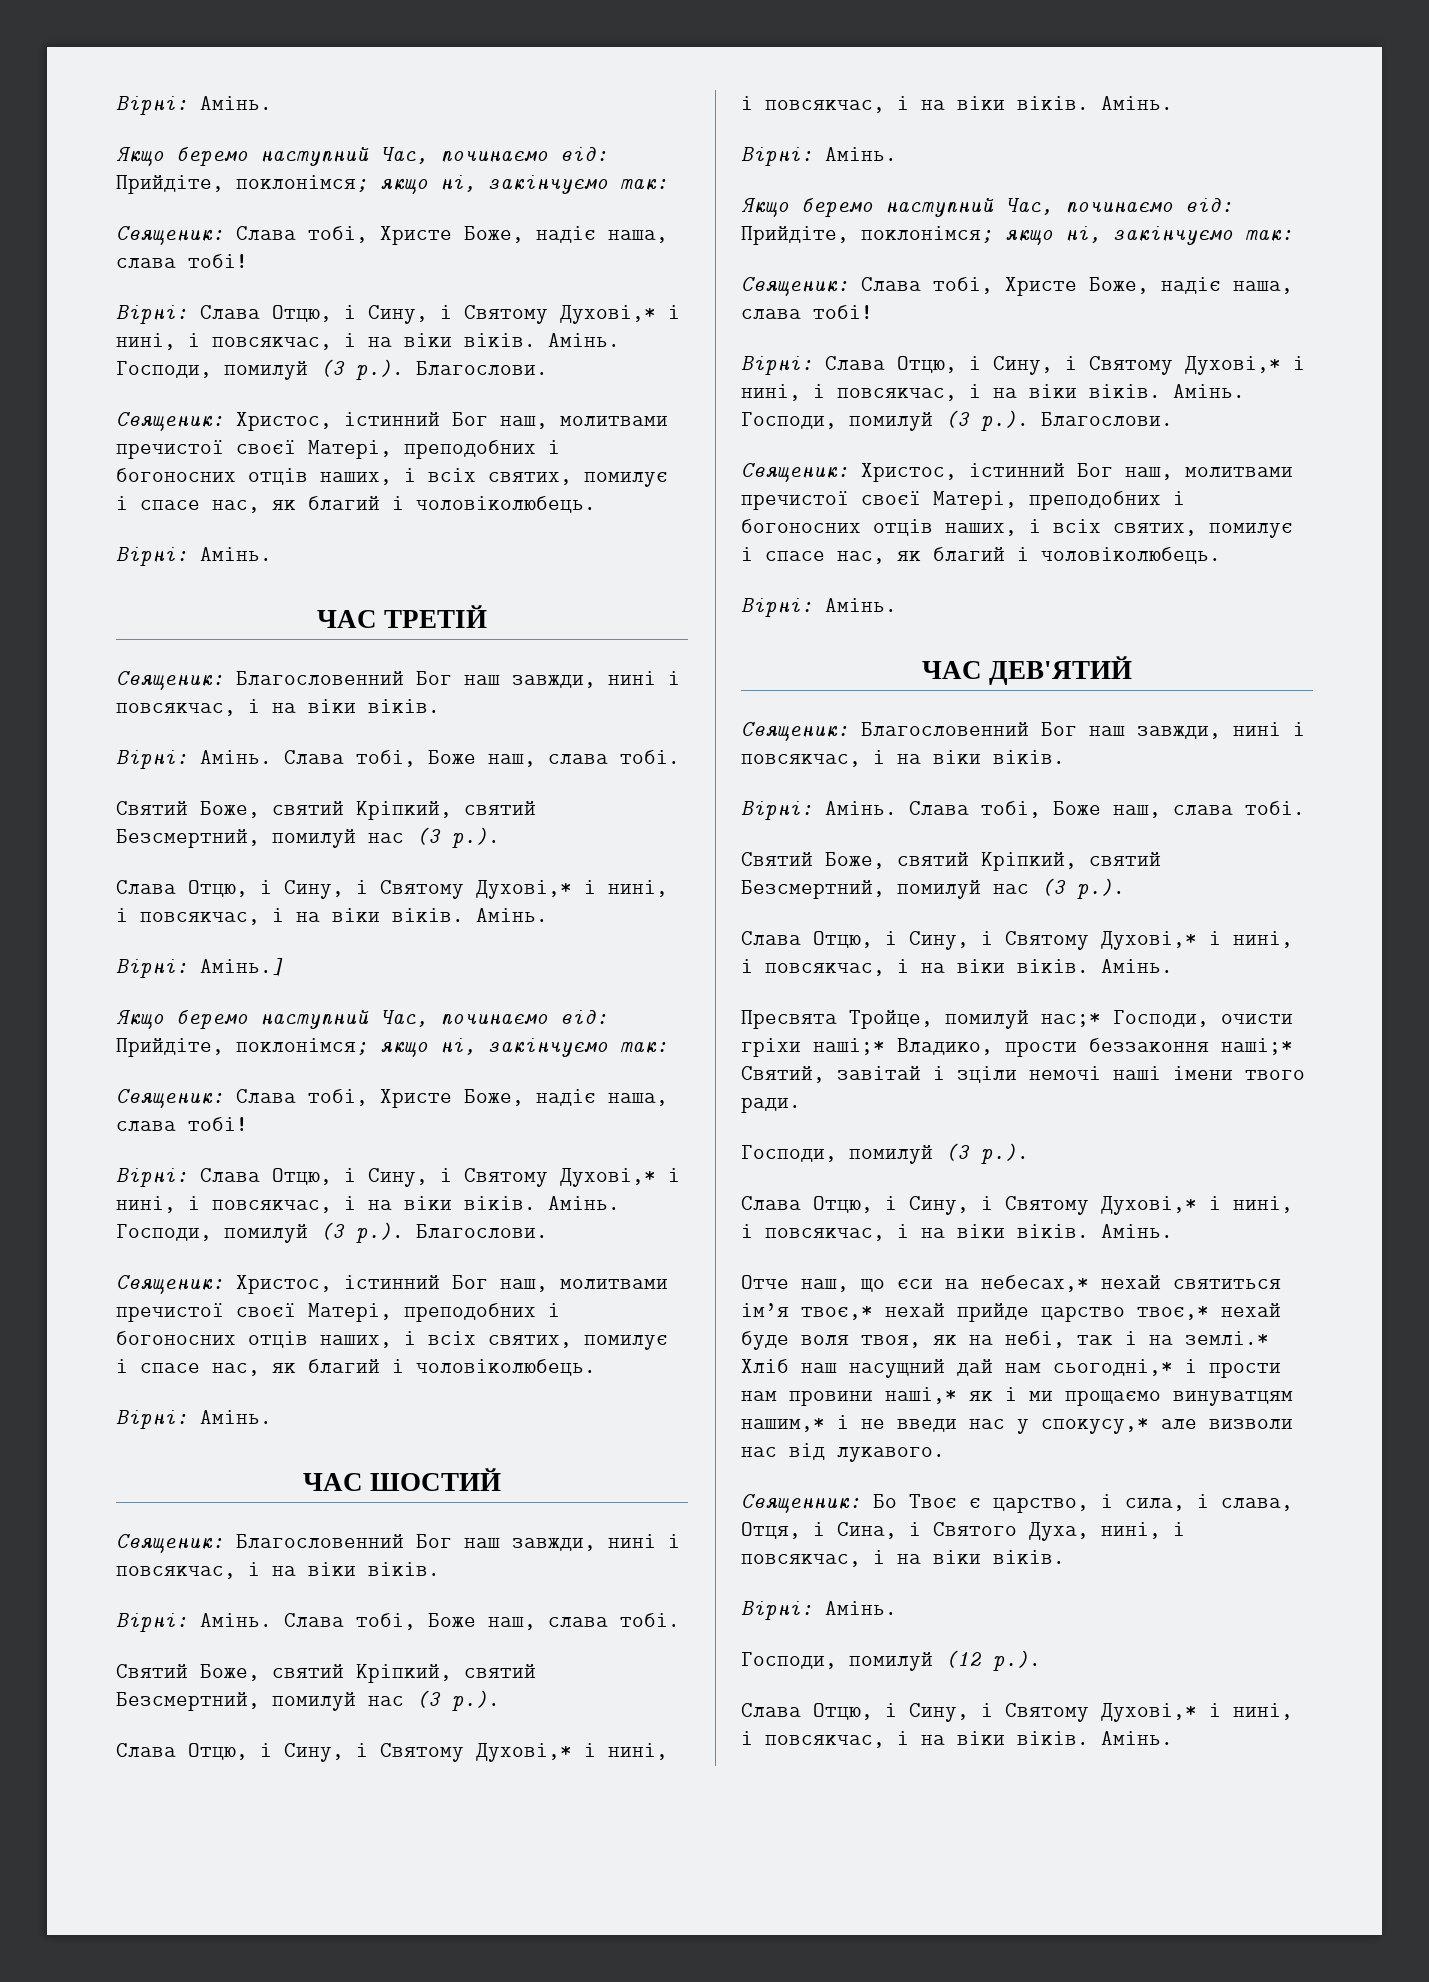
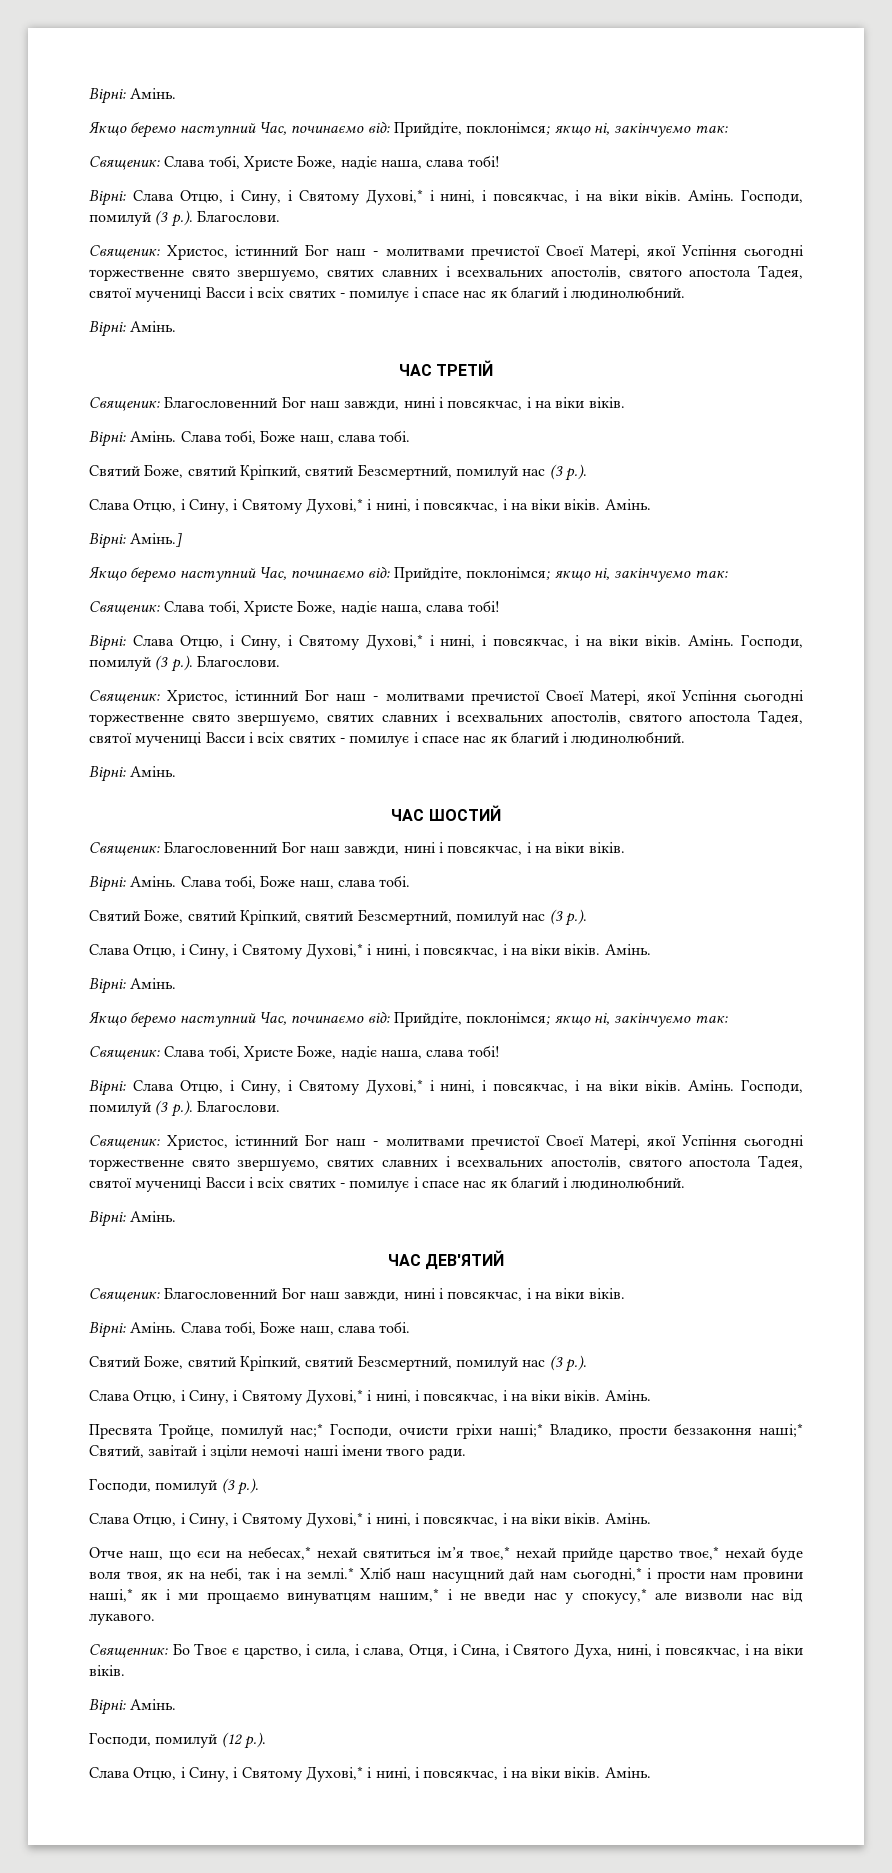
[500,415,668,429] [116,440,560,459] [116,468,668,487] [116,496,596,513] наш, молитвами пречистої своєї Матері, преподобних і богоносних отців наших, і всіх святих, помилує і спасе нас, як благий і чоловіколюбець. -> [336,245,805,260] [89,265,804,281] [89,286,686,302] наш - молитвами пречистої Своєї Матері, якої Успіння сьогодні торжественне свято звершуємо, святих славних і всехвальних апостолів, святого апостола Тадея, святої мучениці Васси і всіх святих - помилує і спасе нас як благий і людинолюбний.
[500,1278,668,1292] [116,1303,560,1322] [116,1331,668,1350] [116,1359,596,1376] наш, молитвами пречистої своєї Матері, преподобних і богоносних отців наших, і всіх святих, помилує і спасе нас, як благий і чоловіколюбець. -> [336,690,805,705] [89,710,804,726] [89,731,686,747] наш - молитвами пречистої Своєї Матері, якої Успіння сьогодні торжественне свято звершуємо, святих славних і всехвальних апостолів, святого апостола Тадея, святої мучениці Васси і всіх святих - помилує і спасе нас як благий і людинолюбний.
[1125,466,1293,480] [741,491,1185,510] [741,519,1293,538] [741,547,1221,564] наш, молитвами пречистої своєї Матері, преподобних і богоносних отців наших, і всіх святих, помилує і спасе нас, як благий і чоловіколюбець. -> [336,1135,805,1150] [89,1155,804,1171] [89,1176,686,1192] наш - молитвами пречистої Своєї Матері, якої Успіння сьогодні торжественне свято звершуємо, святих славних і всехвальних апостолів, святого апостола Тадея, святої мучениці Васси і всіх святих - помилує і спасе нас як благий і людинолюбний.

